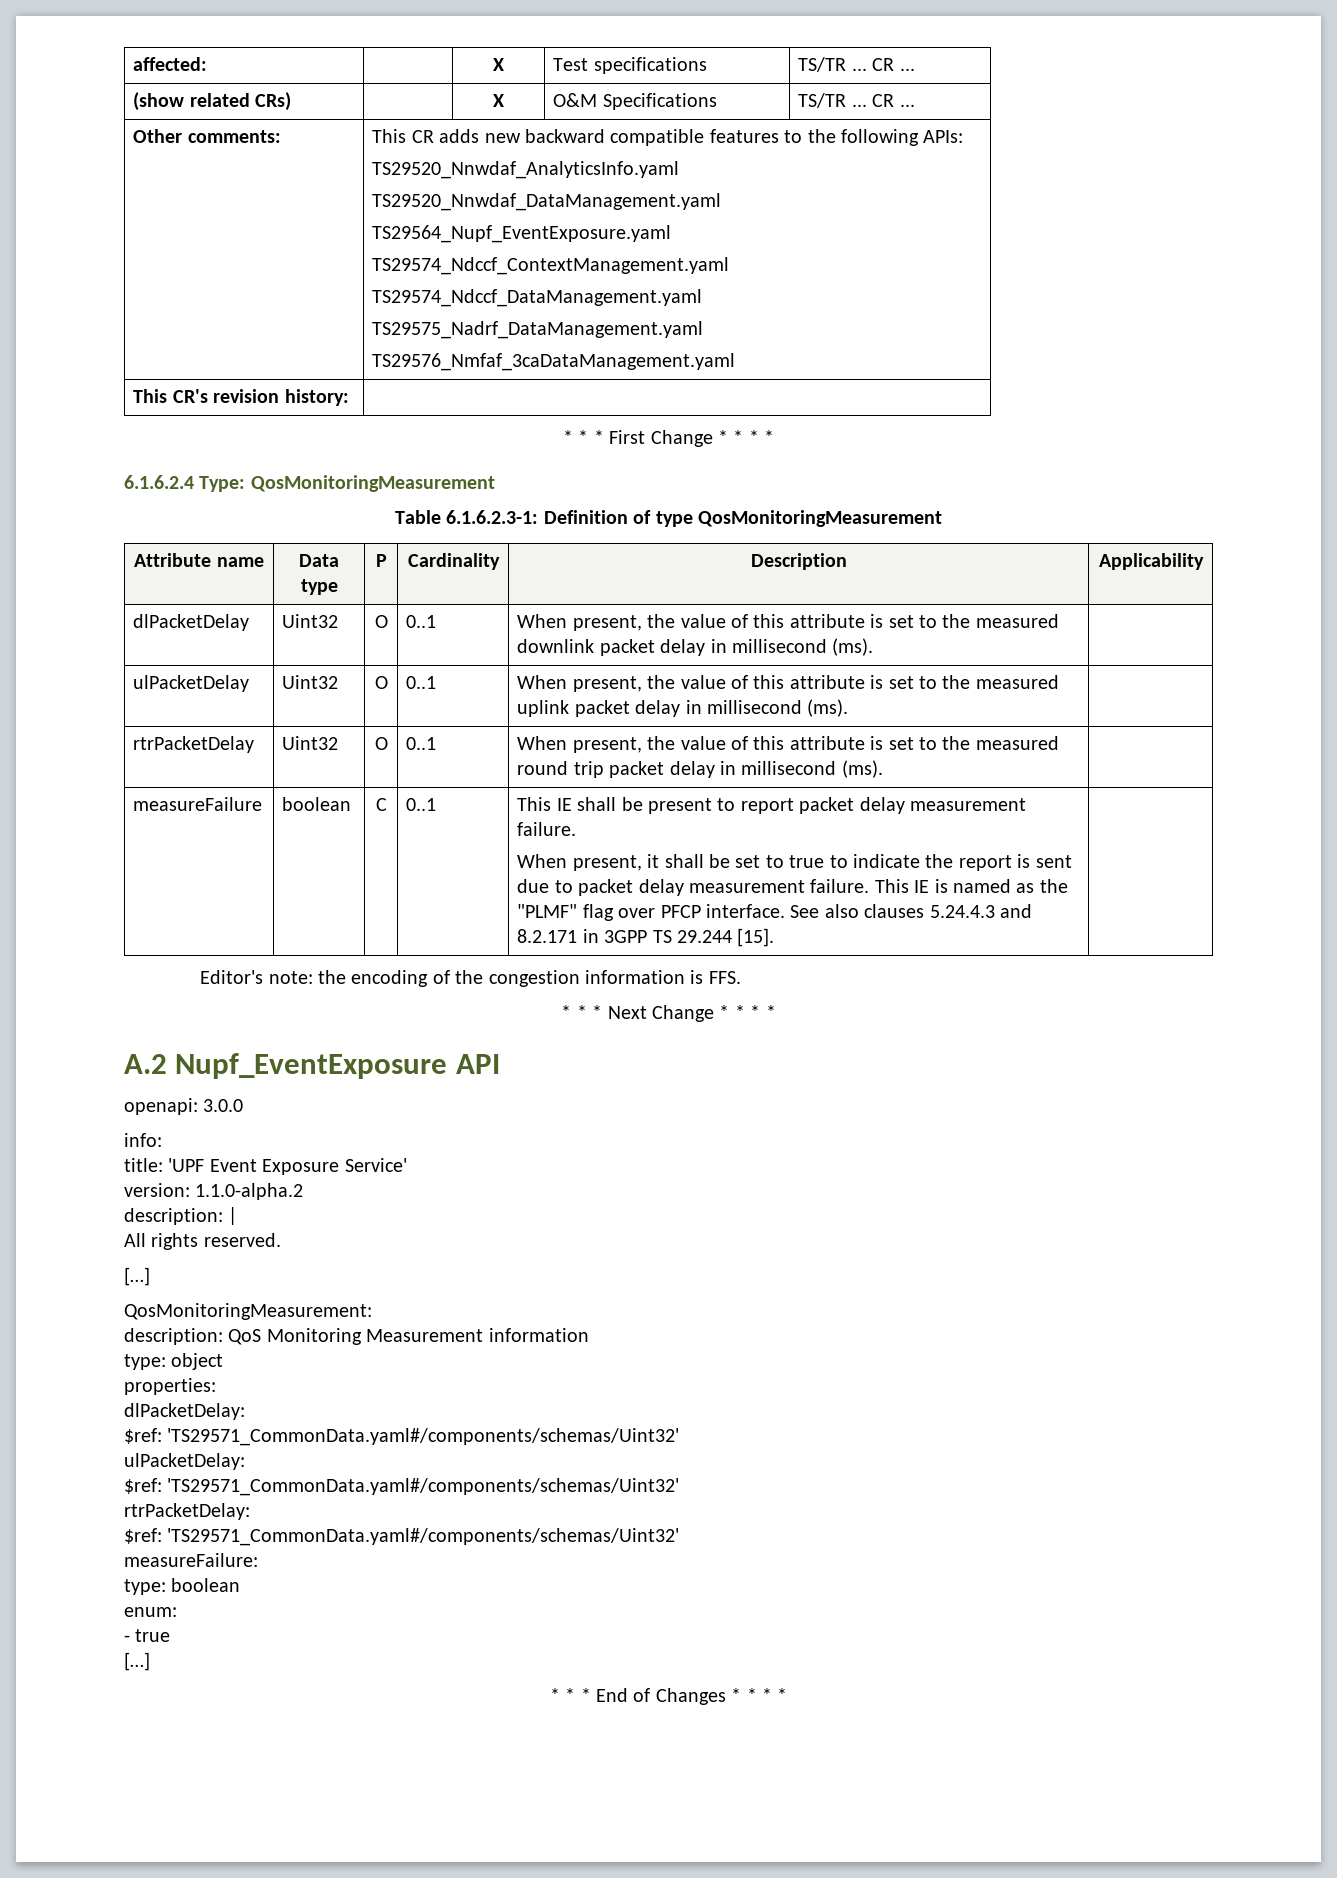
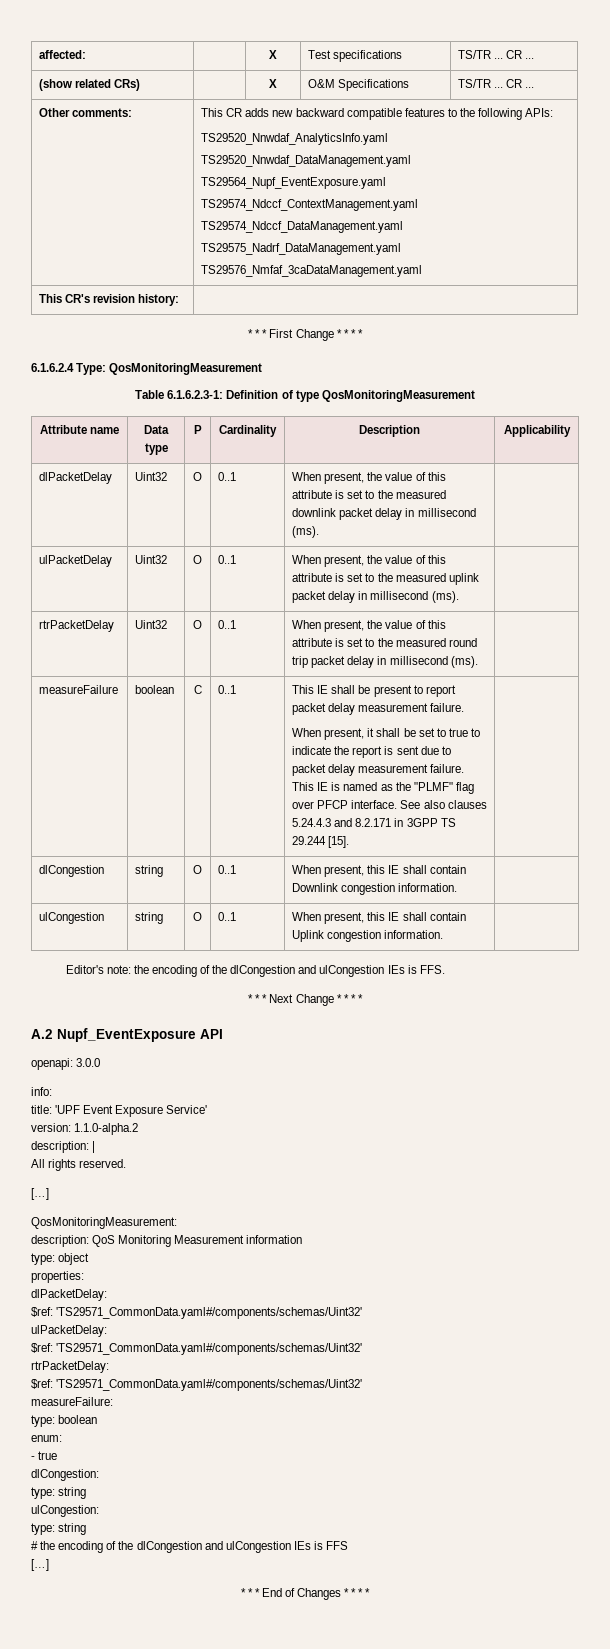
(775, 937) none -> [39,865,105,877] [135,865,164,877] [193,865,202,874] [218,865,237,874] [292,865,466,877] [292,883,458,895] [39,912,105,924] [135,912,164,924] [193,912,202,921] [218,912,237,921] [292,912,466,924] [292,930,444,942] // dlCongestion | string | O | 0..1 | When present, this IE shall contain Downlink congestion information. | // ulCongestion | string | O | 0..1 | When present, this IE shall contain Uplink congestion information. |
[488,970,686,987] congestion information -> [230,965,405,977] dlCongestion and ulCongestion IEs
(171, 1635) none -> [31,1469,99,1481] [31,1487,87,1499] [31,1505,99,1517] [31,1523,87,1535] [31,1541,349,1553] // dlCongestion: // type: string // ulCongestion: // type: string // # the encoding of the dlCongestion and ulCongestion IEs is FFS

